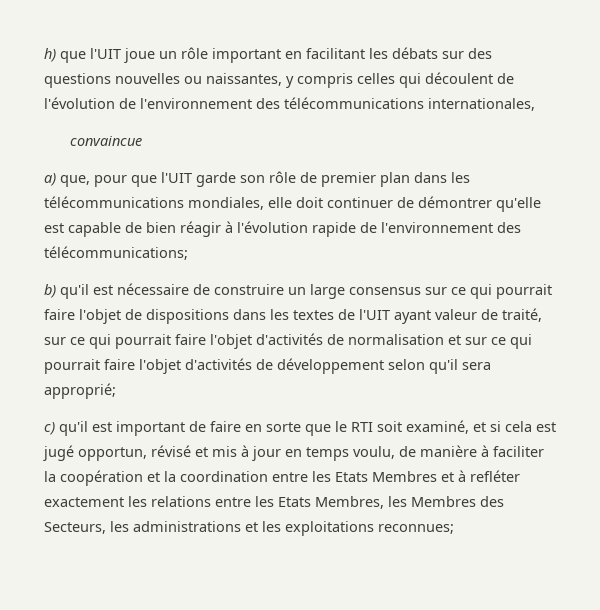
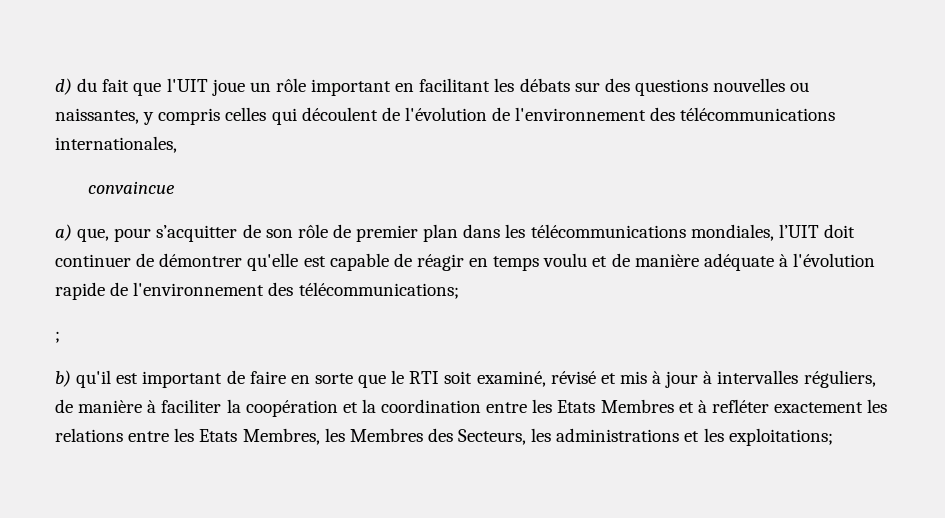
[44,48,56,62] h) -> [55,78,130,95] d) du fait
[131,172,236,187] que l'UIT garde -> [156,224,261,242] s’acquitter de
[268,197,292,208] elle -> [778,224,819,238] l’UIT
[146,221,221,237] bien réagir -> [416,253,774,271] réagir en temps voulu et de manière adéquate
(188, 253) none -> [55,331,60,343] // ;
[117,283,552,299] [44,308,542,324] [44,333,532,349] [44,358,491,374] [44,383,116,399] [44,421,112,436] nécessaire de construire un large consensus sur ce qui pourrait faire l'objet de dispositions dans les textes de l'UIT ayant valeur de traité, sur ce qui pourrait faire l'objet d'activités de normalisation et sur ce qui pourrait faire l'objet d'activités de développement selon qu'il sera approprié; // c) qu'il est -> (139, 378) none
[473,421,556,432] [43,445,147,461] et si cela est jugé opportun, -> (546, 379) none
[285,446,395,461] en temps voulu, -> [703,370,876,388] à intervalles réguliers,
[285,521,454,536] exploitations reconnues; -> [728,428,833,446] exploitations;

